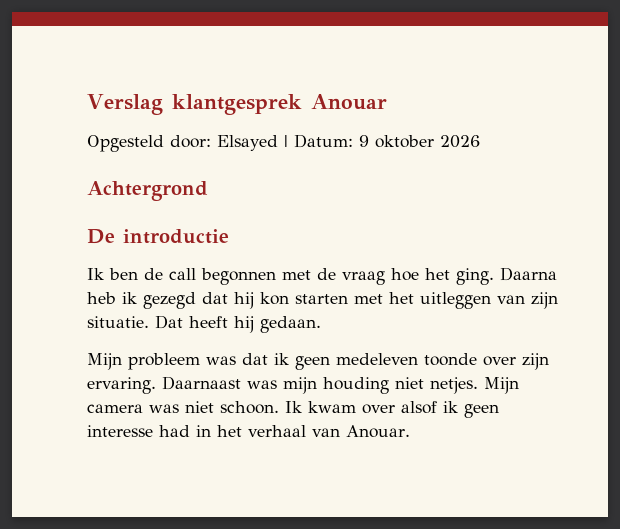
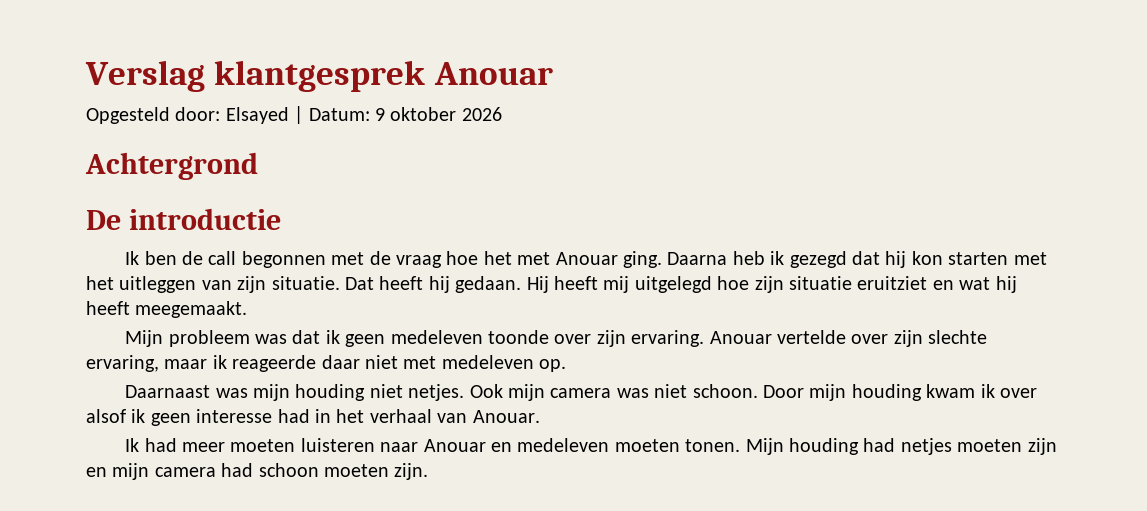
(450, 274) none -> [517,252,618,265] met Anouar
(321, 324) none -> [526,276,1017,293] [86,301,248,318] Hij heeft mij uitgelegd hoe zijn situatie eruitziet en wat hij heeft meegemaakt.
(156, 385) none -> [709,330,988,347] [86,355,567,372] Anouar vertelde over zijn slechte ervaring, maar ik reageerde daar niet met medeleven op. //
[484,377,519,394] Mijn -> [469,384,545,401] Ook mijn
[285,401,356,413] Ik kwam -> [762,384,995,401] Door mijn houding kwam ik
(410, 431) none -> [125,438,1057,455] [86,463,429,480] // Ik had meer moeten luisteren naar Anouar en medeleven moeten tonen. Mijn houding had netjes moeten zijn en mijn camera had schoon moeten zijn.

